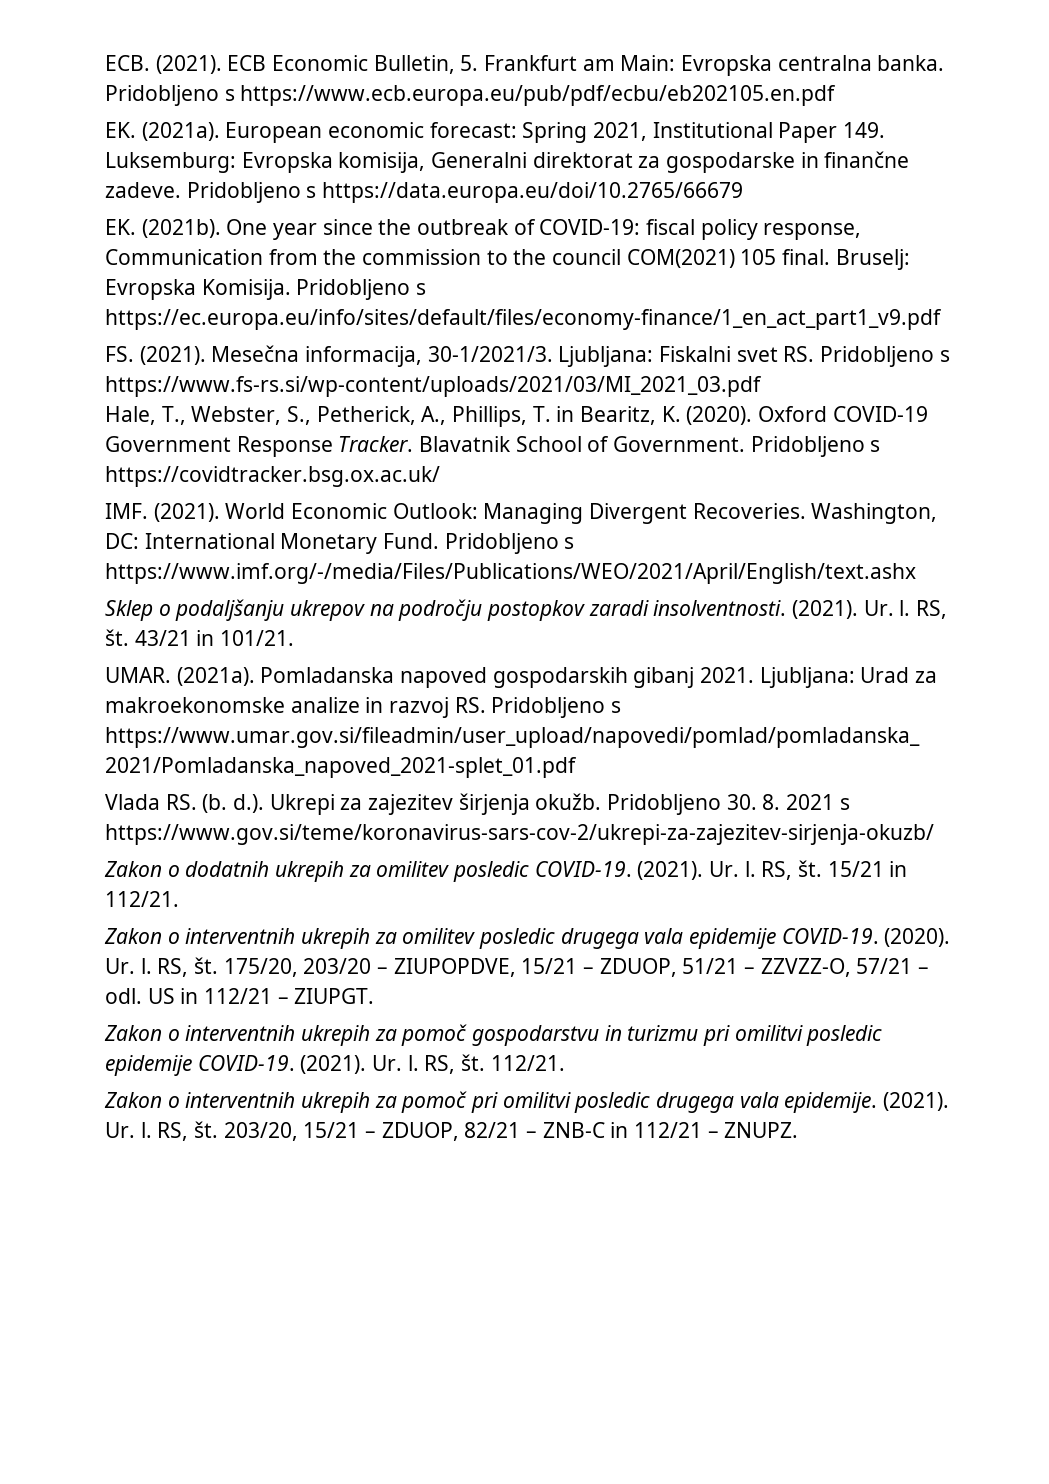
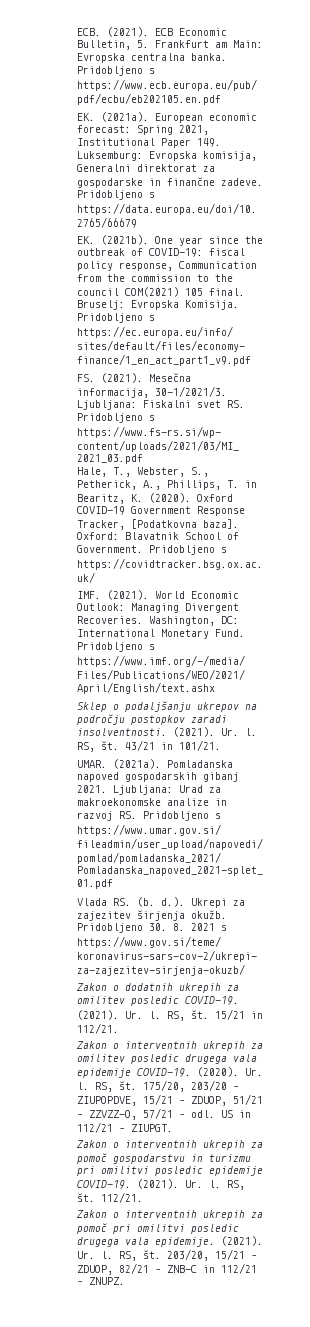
[338,436,414,452] Tracker. -> [76,519,239,530] [76,532,119,540] Tracker, [Podatkovna baza]. Oxford:

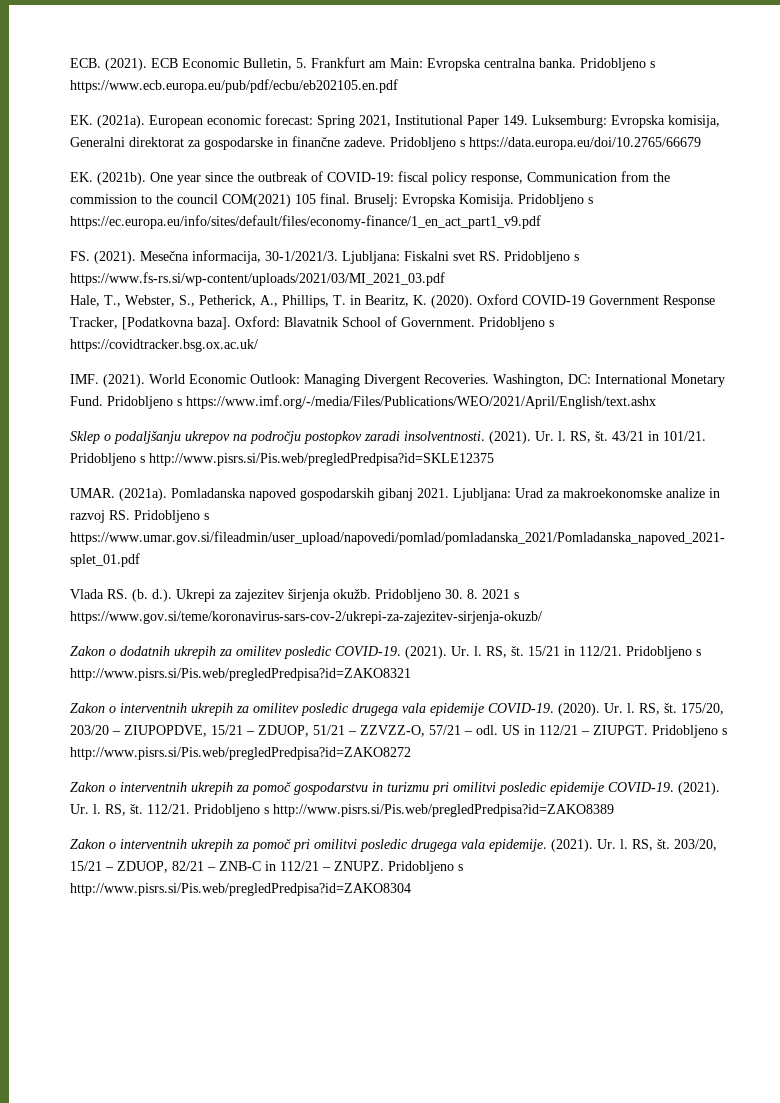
(221, 745) none -> [69,453,494,466] Pridobljeno s http://www.pisrs.si/Pis.web/pregledPredpisa?id=SKLE12375
(119, 1028) none -> [625,646,701,659] [69,668,411,681] Pridobljeno s http://www.pisrs.si/Pis.web/pregledPredpisa?id=ZAKO8321
(173, 1128) none -> [651,725,727,738] [69,747,411,760] Pridobljeno s http://www.pisrs.si/Pis.web/pregledPredpisa?id=ZAKO8272
(143, 1197) none -> [193,804,614,817] Pridobljeno s http://www.pisrs.si/Pis.web/pregledPredpisa?id=ZAKO8389
(125, 1281) none -> [387,861,463,874] [69,883,411,896] Pridobljeno s http://www.pisrs.si/Pis.web/pregledPredpisa?id=ZAKO8304

